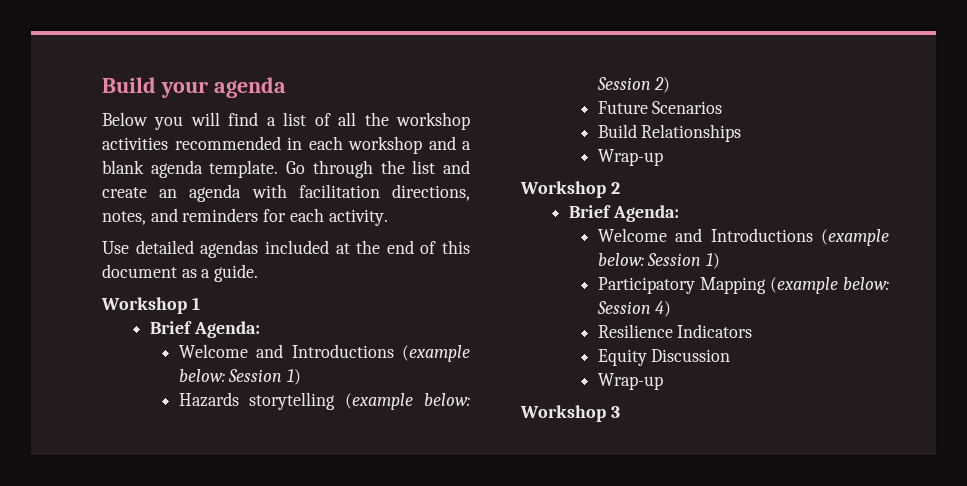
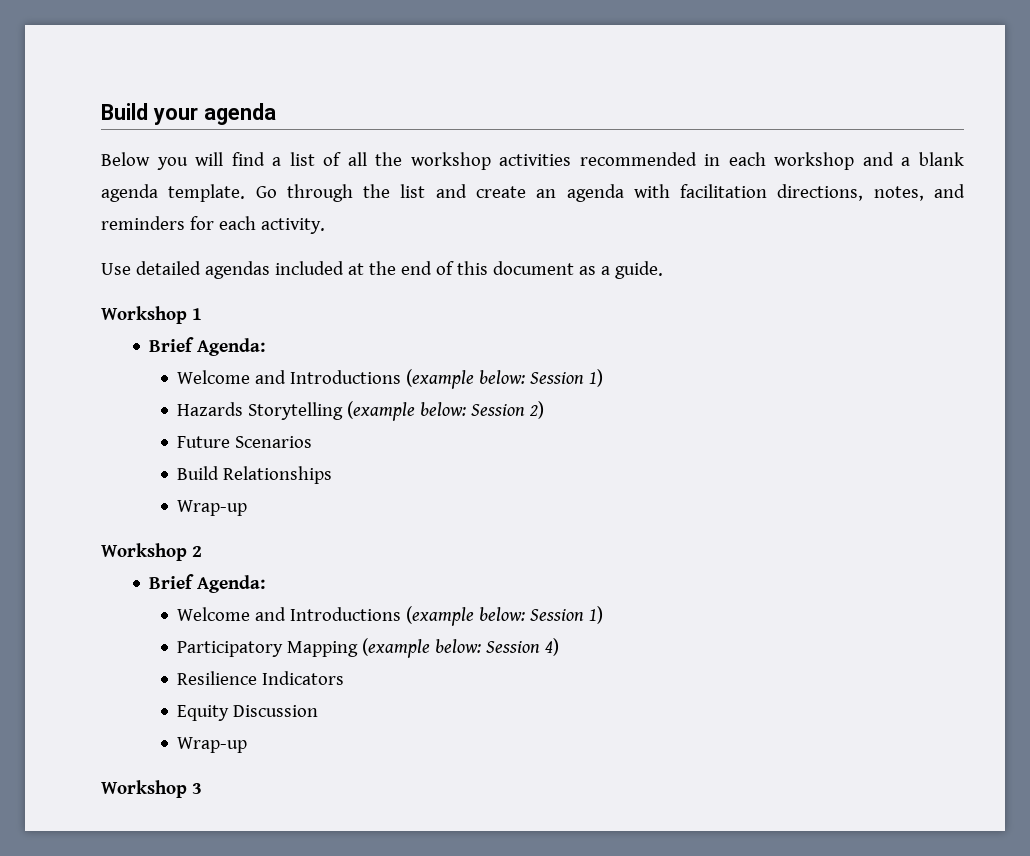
[249,392,336,410] storytelling -> [248,402,344,420] Storytelling

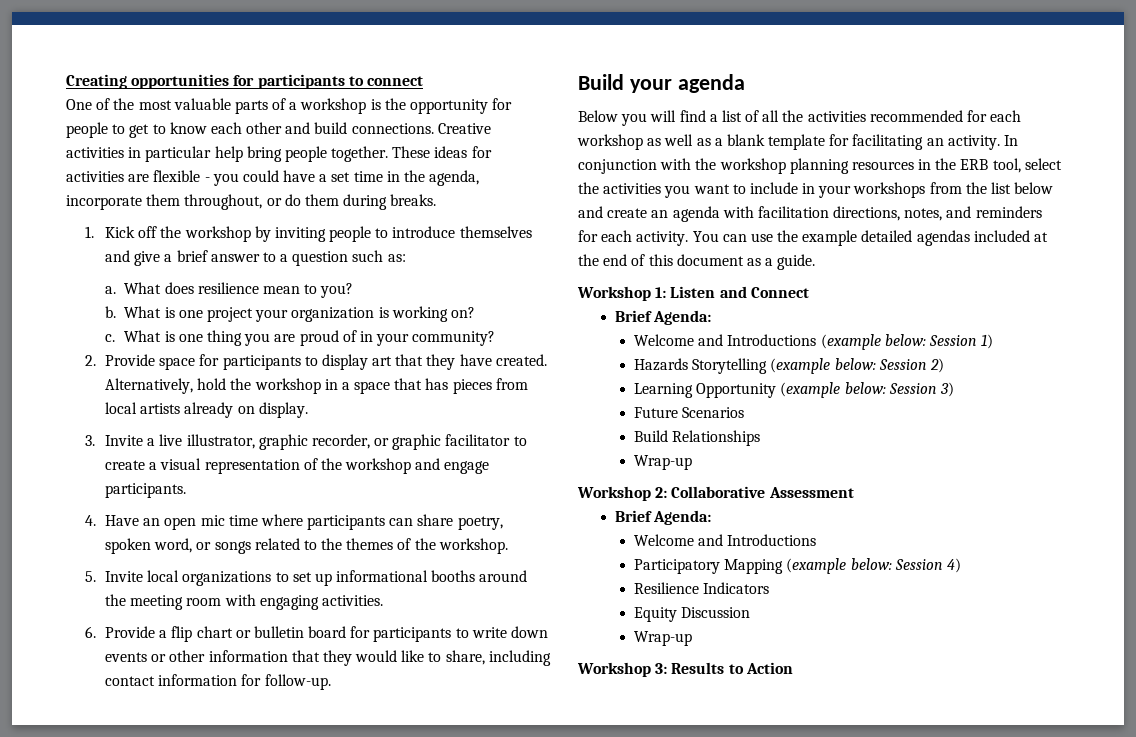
(101, 111) none -> [66,74,423,89] [66,98,513,114] [66,122,491,138] [66,146,492,162] [66,170,480,186] [66,194,437,210] [85,226,532,242] [104,250,406,266] [104,282,354,298] [104,306,475,322] [104,330,496,346] [85,354,547,370] [104,378,528,394] [104,402,308,418] [85,434,527,450] [104,458,490,474] [104,483,186,498] [85,514,503,530] [104,538,508,554] [85,570,528,586] [104,594,383,610] [85,626,548,642] [104,650,551,666] [104,674,331,690] Creating opportunities for participants to connect // One of the most valuable parts of a workshop is the opportunity for people to get to know each other and build connections. Creative activities in particular help bring people together. These ideas for activities are flexible - you could have a set time in the agenda, incorporate them throughout, or do them during breaks. // 1. Kick off the workshop by inviting people to introduce themselves and give a brief answer to a question such as: // a. What does resilience mean to you? // b. What is one project your organization is working on? // c. What is one thing you are proud of in your community? // 2. Provide space for participants to display art that they have created. Alternatively, hold the workshop in a space that has pieces from local artists already on display. // 3. Invite a live illustrator, graphic recorder, or graphic facilitator to create a visual representation of the workshop and engage participants. // 4. Have an open mic time where participants can share poetry, spoken word, or songs related to the themes of the workshop. // 5. Invite local organizations to set up informational booths around the meeting room with engaging activities. // 6. Provide a flip chart or bulletin board for participants to write down events or other information that they would like to share, including contact information for follow-up. //
[410,152,491,170] workshop -> (804, 116) none
[704,154,721,166] in -> [967,110,988,122] for
[862,152,964,166] [101,184,353,202] and a blank agenda template. Go through -> [647,134,1019,150] [578,158,1062,174] [578,182,962,198] as well as a blank template for facilitating an activity. In conjunction with the workshop planning resources in the ERB tool, select the activities you want to include in your workshops from
(426, 191) none -> [1014,182,1054,194] below
[101,263,131,275] // Use -> [692,230,858,246] You can use the example
[191,308,202,320] 1 -> [655,286,809,298] 1: Listen and Connect
(545, 410) none -> [633,382,954,398] // Learning Opportunity (example below: Session 3)
[191,546,202,557] [149,574,266,593] [177,606,604,626] 2 // Brief Agenda: // Welcome and Introductions (example below: Session 1) -> [655,486,854,498] [614,510,711,525] [633,534,817,546] 2: Collaborative Assessment // Brief Agenda: // Welcome and Introductions
[191,783,202,794] 3 -> [655,662,793,674] 3: Results to Action

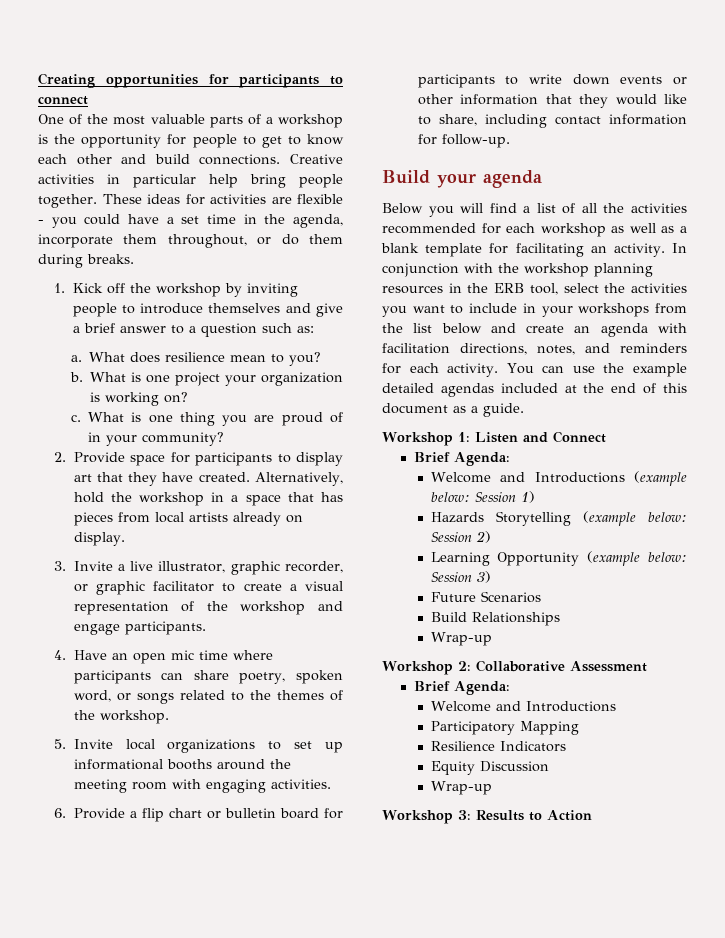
[786,558,961,574] (example below: Session 4) -> (579, 728) none

